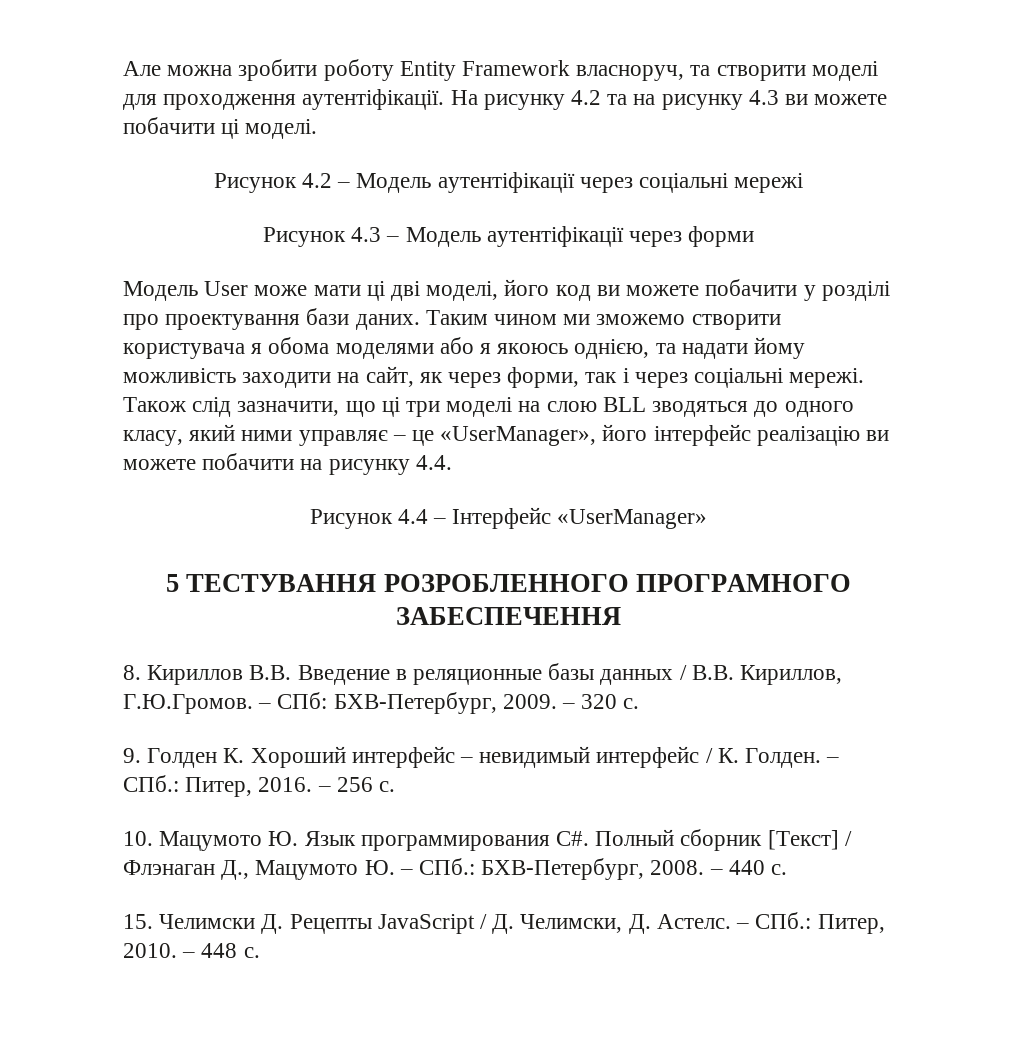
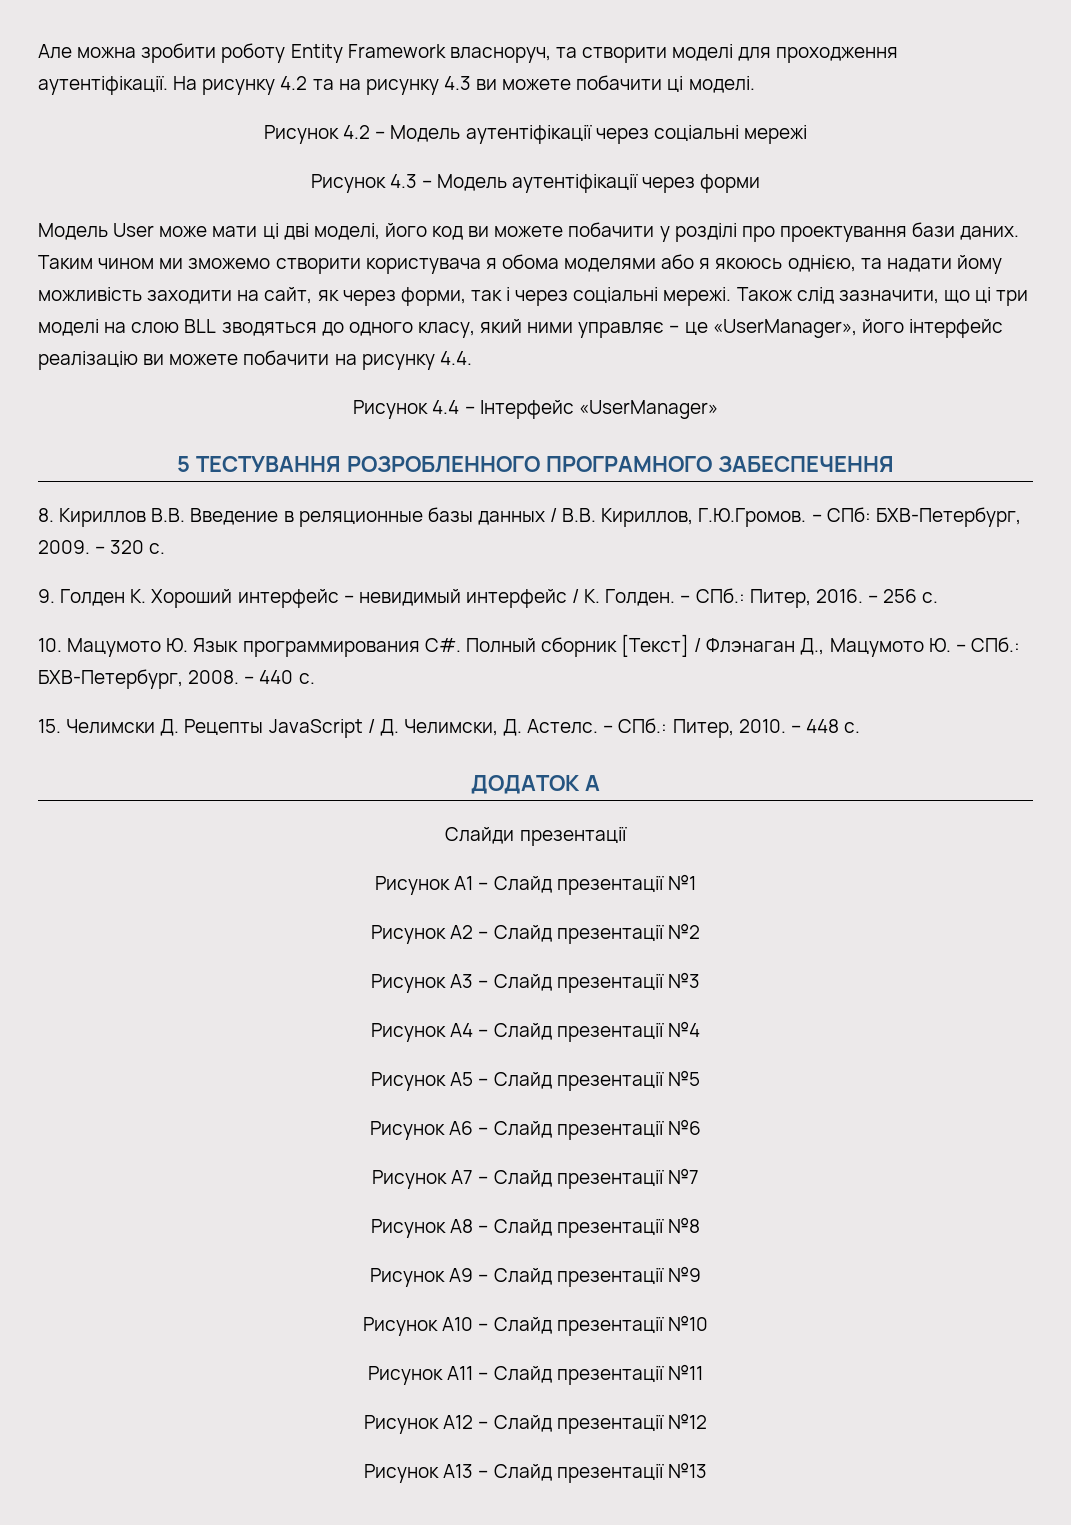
(260, 952) none -> [471,775,600,794] [445,827,627,846] [375,874,696,895] [371,923,700,944] [371,972,700,993] [371,1021,700,1042] [371,1070,700,1091] [370,1119,701,1140] [372,1168,699,1189] [371,1217,700,1238] [370,1266,701,1287] [363,1315,708,1336] [368,1364,703,1385] [364,1413,707,1434] [364,1462,707,1483] // ДОДАТОК А // Слайди презентації // Рисунок А1 – Слайд презентації №1 // Рисунок А2 – Слайд презентації №2 // Рисунок А3 – Слайд презентації №3 // Рисунок А4 – Слайд презентації №4 // Рисунок А5 – Слайд презентації №5 // Рисунок А6 – Слайд презентації №6 // Рисунок А7 – Слайд презентації №7 // Рисунок А8 – Слайд презентації №8 // Рисунок А9 – Слайд презентації №9 // Рисунок А10 – Слайд презентації №10 // Рисунок А11 – Слайд презентації №11 // Рисунок А12 – Слайд презентації №12 // Рисунок А13 – Слайд презентації №13

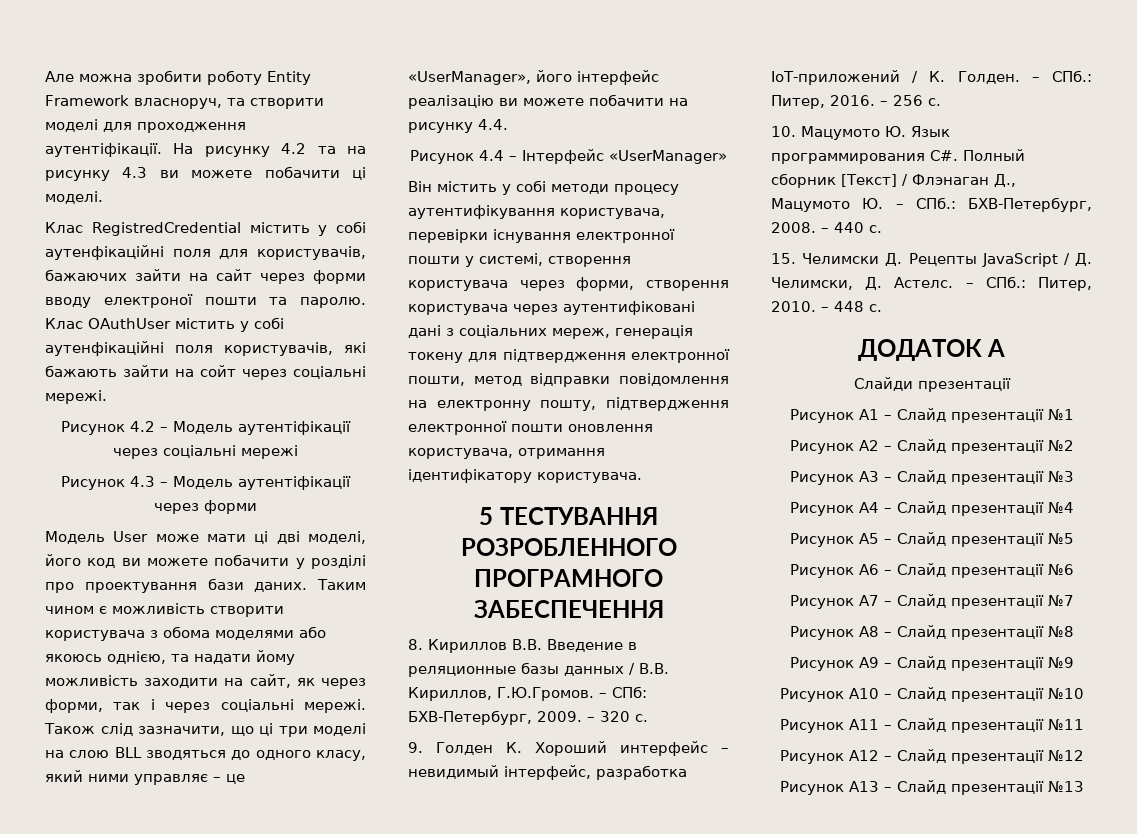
(755, 84) none -> [45,221,366,236] [45,245,366,260] [45,269,366,284] [45,294,366,308] [45,317,284,332] [45,341,366,356] [45,365,366,380] [45,390,107,404] // Клас RegistredCredential містить у собі аутенфікаційні поля для користувачів, бажаючих зайти на сайт через форми вводу електроної пошти та паролю. Клас OAuthUser містить у собі аутенфікаційні поля користувачів, які бажають зайти на сойт через соціальні мережі.
[159,258,271,269] ми зможемо -> [99,603,205,614] є можливість
[485,258,497,269] я -> [150,630,158,638] з
[699,258,711,269] я -> (326, 632) none
(718, 409) none -> [408,180,679,195] [408,205,665,219] [408,229,675,243] [408,253,631,267] [408,277,729,291] [408,301,695,315] [408,325,693,339] [408,349,730,363] [408,373,729,387] [408,397,729,411] [408,421,653,435] [408,448,605,459] [408,469,642,483] // Він містить у собі методи процесу аутентифікування користувача, перевірки існування електронної пошти у системі, створення користувача через форми, створення користувача через аутентифіковані дані з соціальних мереж, генерація токену для підтвердження електронної пошти, метод відправки повідомлення на електронну пошту, підтвердження електронної пошти оновлення користувача, отримання ідентифікатору користувача.
[465,589,567,608] интерфейс -> [504,765,687,780] [771,70,900,85] інтерфейс, разработка IoT-приложений

